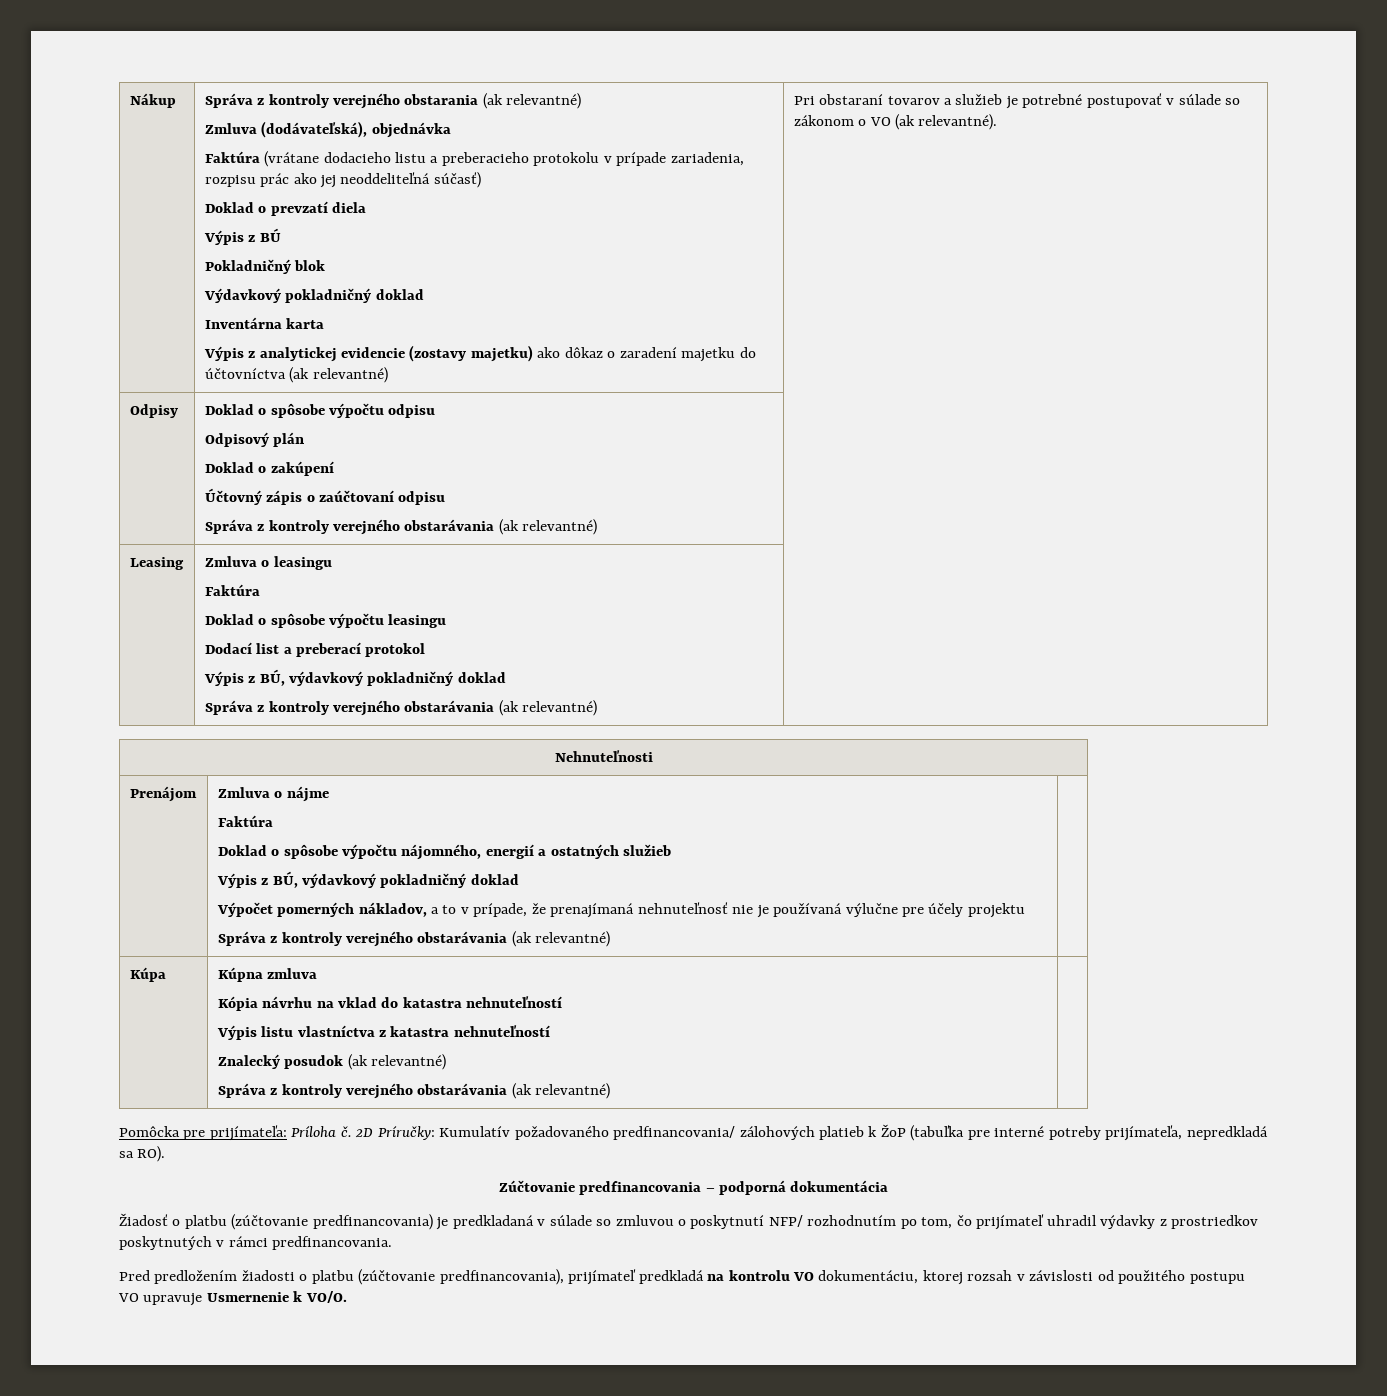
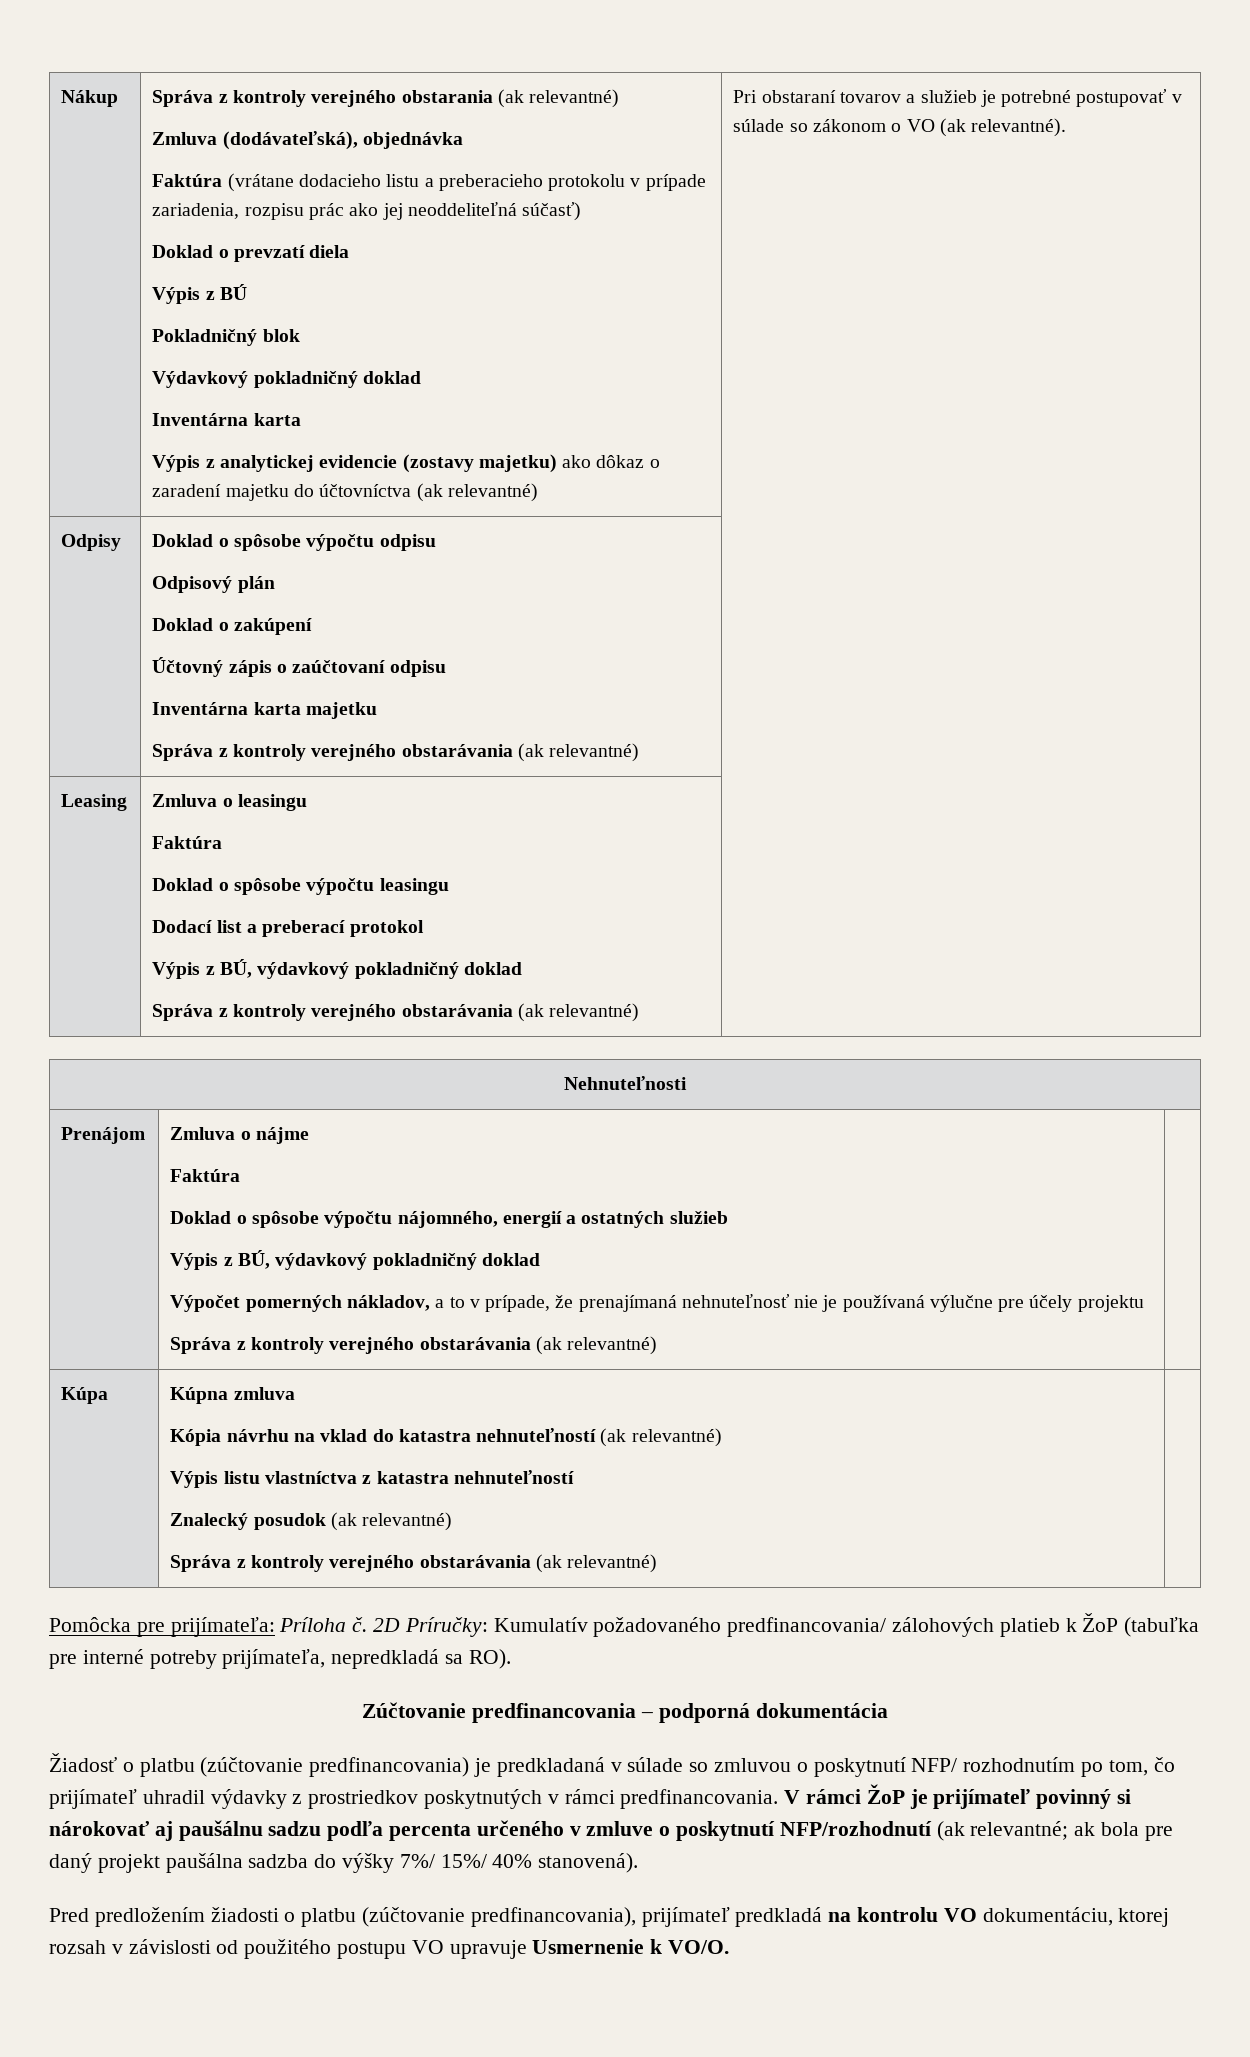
(446, 498) none -> [152,702,377,719] // Inventárna karta majetku
(563, 1002) none -> [600,1428,722,1447] (ak relevantné)
(393, 1243) none -> [784,1784,1132,1809] [49,1820,1173,1841] [49,1853,639,1873] V rámci ŽoP je prijímateľ povinný si nárokovať aj paušálnu sadzu podľa percenta určeného v zmluve o poskytnutí NFP/rozhodnutí (ak relevantné; ak bola pre daný projekt paušálna sadzba do výšky 7%/ 15%/ 40% stanovená).

